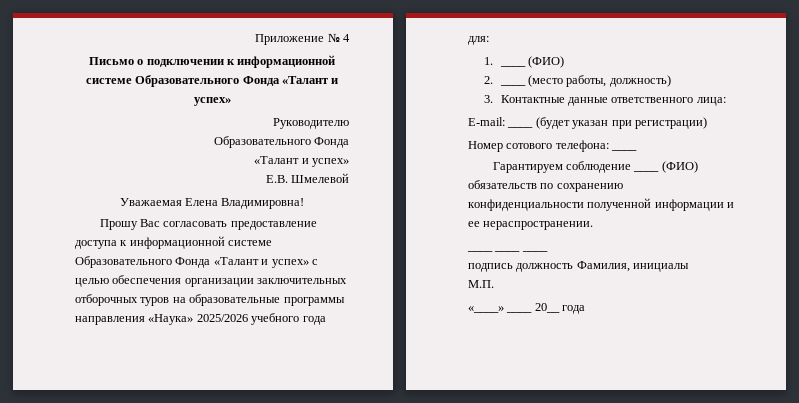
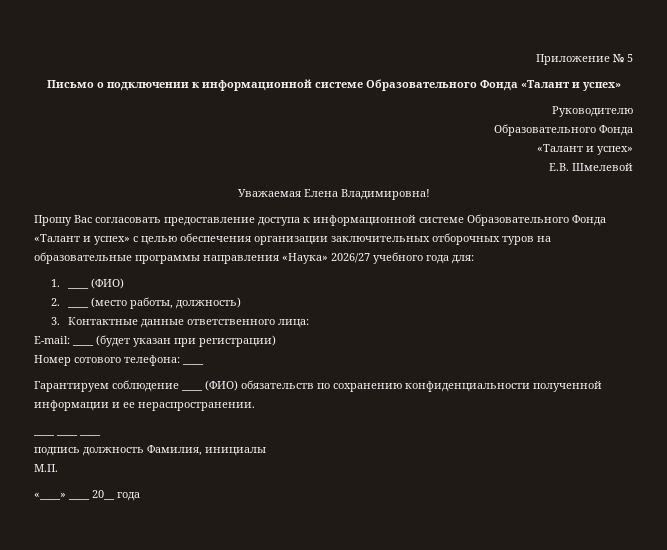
[343,34,350,42] 4 -> [627,54,633,62] 5
[196,314,248,322] 2025/2026 -> [331,253,370,263] 2026/27

